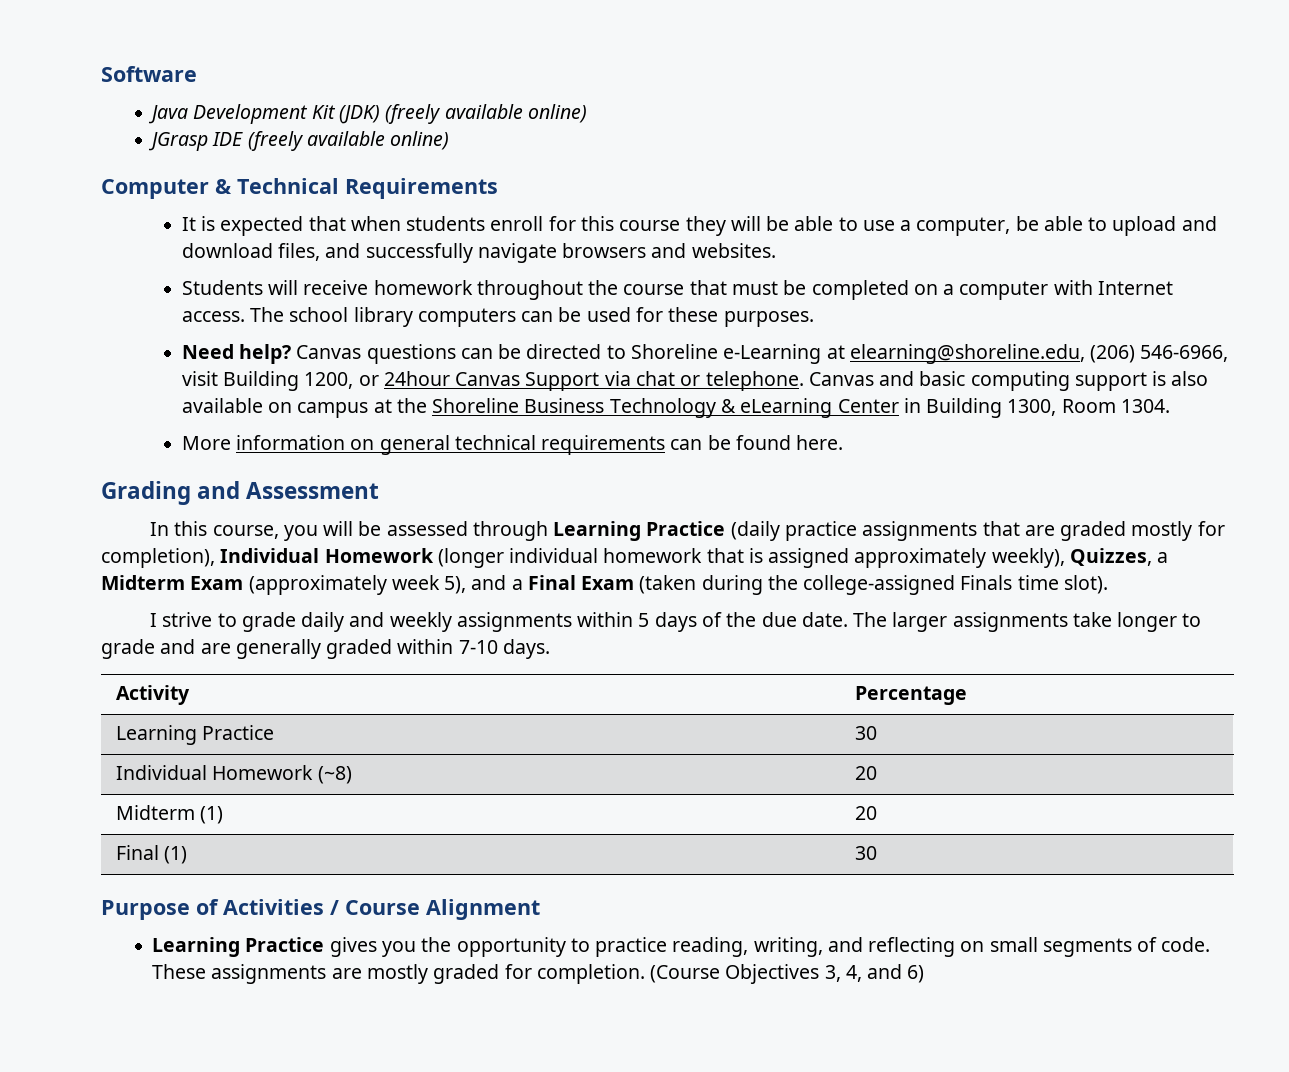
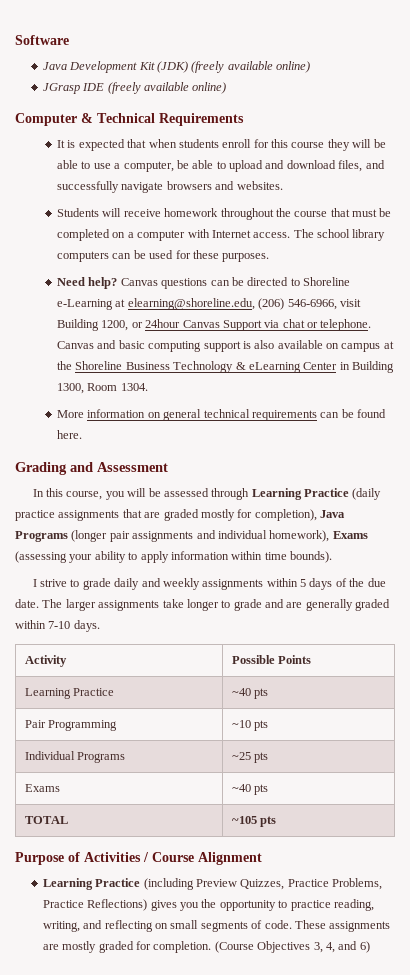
[220,548,1169,568] [101,575,1108,595] Individual Homework (longer individual homework that is assigned approximately weekly), Quizzes, a Midterm Exam (approximately week 5), and a Final Exam (taken during the college-assigned Finals time slot). -> [320,510,345,518] [15,530,368,542] [15,551,332,563] Java Programs (longer pair assignments and individual homework), Exams (assessing your ability to apply information within time bounds).
[855,686,968,705] Percentage -> [231,655,311,664] Possible Points
[855,726,878,740] [116,765,352,784] [855,766,878,780] [116,805,224,824] [855,806,878,820] [116,845,188,864] [855,846,878,860] 30 // Individual Homework (~8) | 20 // Midterm (1) | 20 // Final (1) | 30 -> [231,688,268,699] [24,720,117,731] [231,720,268,731] [24,751,125,763] [231,752,268,763] [24,784,60,792] [231,784,268,795] [24,816,68,824] [231,816,276,827] ~40 pts // Pair Programming | ~10 pts // Individual Programs | ~25 pts // Exams | ~40 pts // TOTAL | ~105 pts
(325, 944) none -> [143,878,383,890] [42,899,148,911] (including Preview Quizzes, Practice Problems, Practice Reflections)

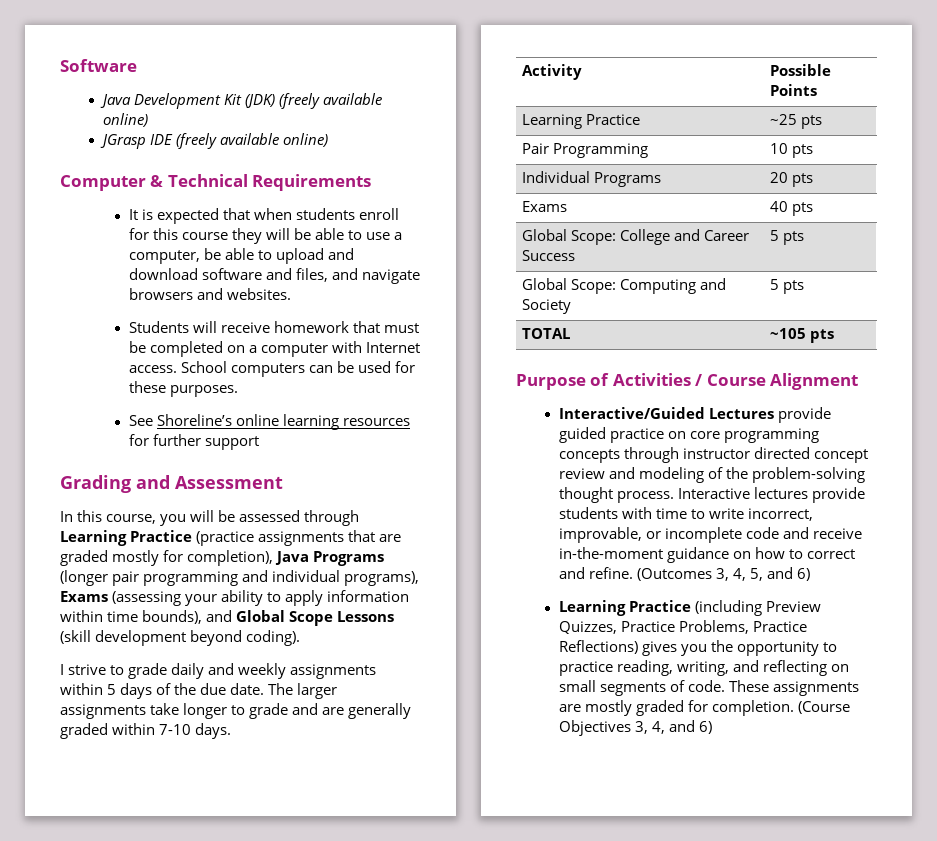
(336, 164) none -> [201,268,292,280] software and
[56,181,119,193] successfully -> (359, 274) none
[220,208,328,220] throughout the course -> (349, 327) none
[293,229,386,241] The school library -> [180,361,227,373] School
[56,277,350,289] [56,298,361,310] [56,319,372,331] [56,340,394,352] [56,361,394,373] [56,383,148,394] [56,409,386,421] [56,430,82,439] Need help? Canvas questions can be directed to Shoreline e-Learning at elearning@shoreline.edu, (206) 546-6966, visit Building 1200, or 24hour Canvas Support via chat or telephone. Canvas and basic computing support is also available on campus at the Shoreline Business Technology & eLearning Center in Building 1300, Room 1304. // More information on general technical requirements can be found here. -> [128,414,411,430] [128,434,259,450] See Shoreline’s online learning resources for further support
[352,488,382,500] [15,510,55,521] (daily practice -> [196,531,255,546] (practice
[132,531,194,542] assignments -> [143,571,239,586] programming
[269,530,330,542] homework), -> [344,571,420,586] programs),
[290,551,332,563] bounds). -> [142,610,395,626] [60,630,301,646] bounds), and Global Scope Lessons (skill development beyond coding).
[231,688,251,696] ~40 -> [770,114,798,125] ~25
[231,720,251,728] ~10 -> [770,143,789,154] 10
[231,752,251,760] ~25 -> [770,172,789,183] 20
[231,784,251,792] ~40 -> [770,201,814,216] [522,229,750,245] [522,250,576,261] [770,230,805,245] [522,278,727,294] [522,299,572,314] [770,279,780,290] 40 pts // Global Scope: College and Career Success | 5 pts // Global Scope: Computing and Society | 5
(262, 858) none -> [558,407,831,423] [558,427,819,443] [558,447,868,463] [558,467,865,483] [558,487,865,503] [558,507,813,521] [558,527,862,543] [558,547,855,563] [558,567,811,581] // Interactive/Guided Lectures provide guided practice on core programming concepts through instructor directed concept review and modeling of the problem-solving thought process. Interactive lectures provide students with time to write incorrect, improvable, or incomplete code and receive in-the-moment guidance on how to correct and refine. (Outcomes 3, 4, 5, and 6)

